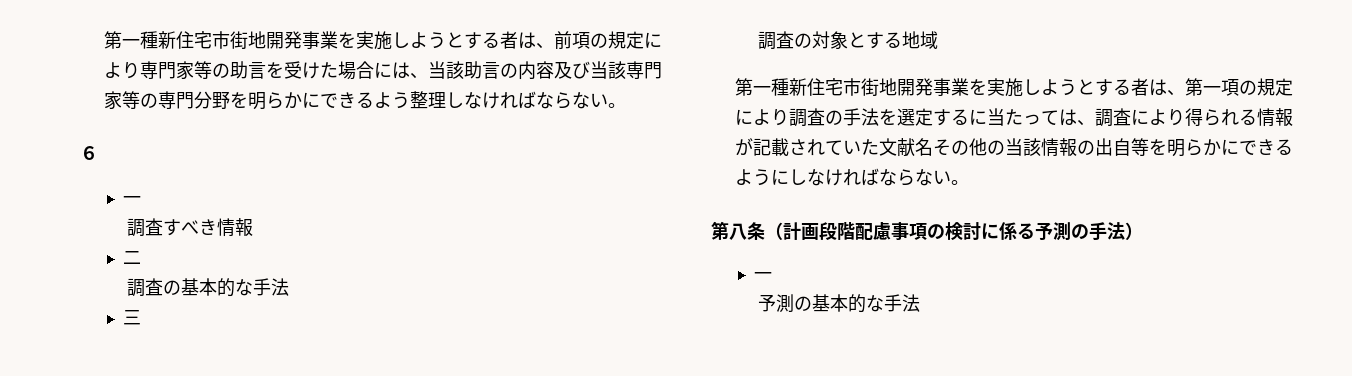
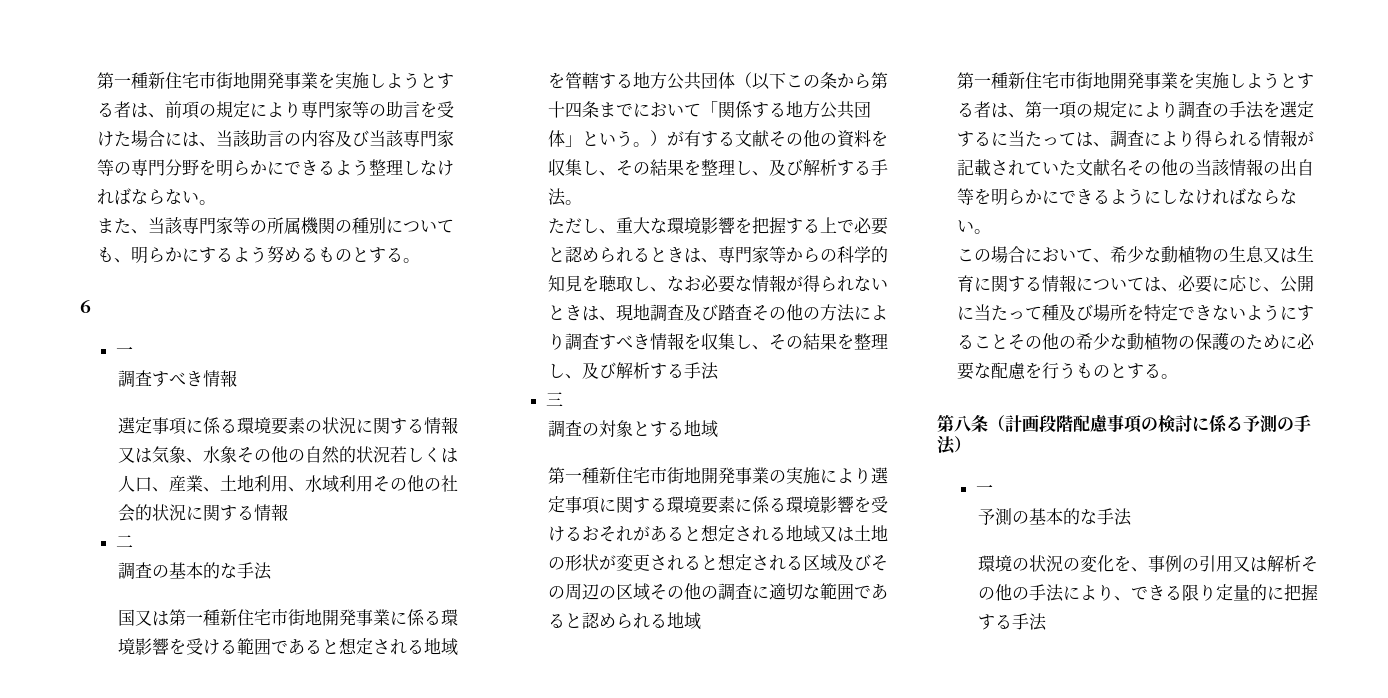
(626, 105) none -> [97,217,455,235] [97,246,421,264] // また、当該専門家等の所属機関の種別についても、明らかにするよう努めるものとする。
(254, 227) none -> [117,417,458,435] [117,446,458,464] [117,475,458,493] [117,504,288,522] // 選定事項に係る環境要素の状況に関する情報又は気象、水象その他の自然的状況若しくは人口、産業、土地利用、水域利用その他の社会的状況に関する情報
(290, 287) none -> [117,609,458,626] [117,638,458,656] [547,72,888,90] [547,101,871,119] [547,130,888,148] [547,159,888,176] [547,188,582,206] [547,217,888,235] [547,246,888,264] [547,275,888,293] [547,304,888,322] [547,333,888,350] [547,362,719,380] // 国又は第一種新住宅市街地開発事業に係る環境影響を受ける範囲であると想定される地域を管轄する地方公共団体（以下この条から第十四条までにおいて「関係する地方公共団体」という。）が有する文献その他の資料を収集し、その結果を整理し、及び解析する手法。 // ただし、重大な環境影響を把握する上で必要と認められるときは、専門家等からの科学的知見を聴取し、なお必要な情報が得られないときは、現地調査及び踏査その他の方法により調査すべき情報を収集し、その結果を整理し、及び解析する手法
(939, 40) none -> [547,467,889,484] [547,496,888,514] [547,525,888,543] [547,554,888,572] [547,583,888,601] [547,612,701,630] // 第一種新住宅市街地開発事業の実施により選定事項に関する環境要素に係る環境影響を受けるおそれがあると想定される地域又は土地の形状が変更されると想定される区域及びその周辺の区域その他の調査に適切な範囲であると認められる地域
(969, 182) none -> [957,246,1315,263] [957,275,1315,293] [957,304,1315,322] [957,332,1316,350] [957,362,1179,380] // この場合において、希少な動植物の生息又は生育に関する情報については、必要に応じ、公開に当たって種及び場所を特定できないようにすることその他の希少な動植物の保護のために必要な配慮を行うものとする。
(921, 303) none -> [977,555,1318,572] [977,584,1318,602] [977,613,1047,631] // 環境の状況の変化を、事例の引用又は解析その他の手法により、できる限り定量的に把握する手法

